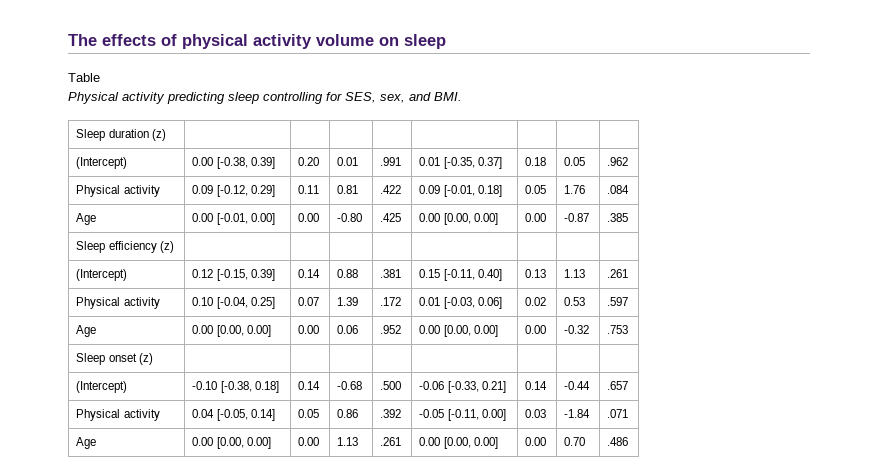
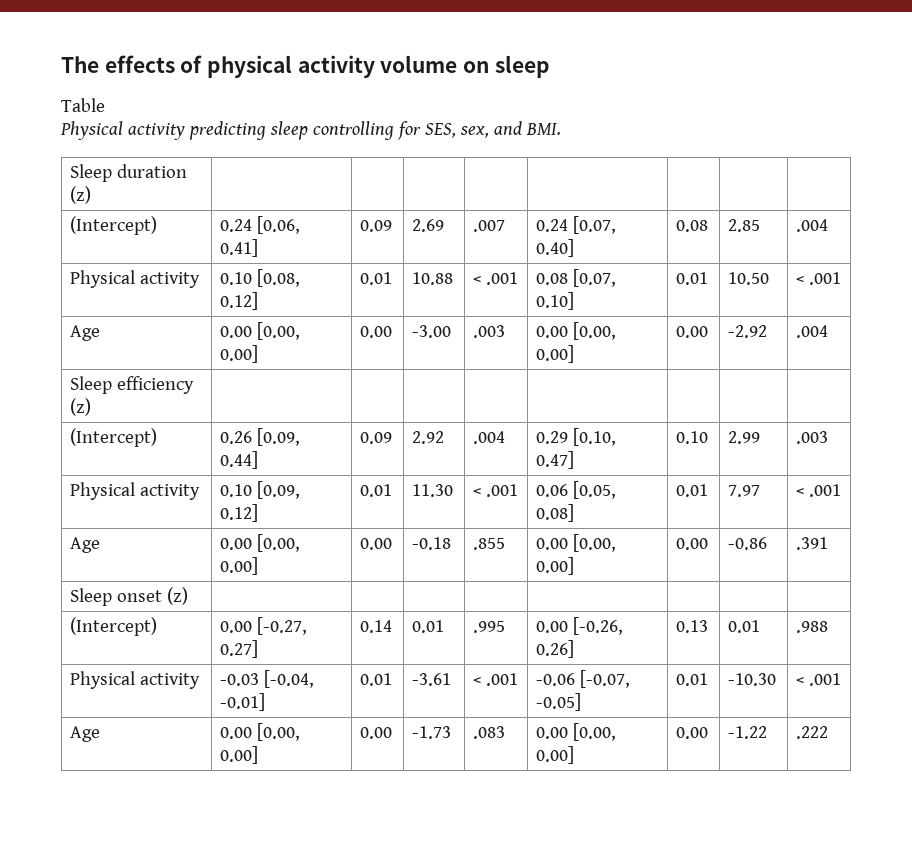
[192,157,275,169] [298,157,320,166] [337,157,359,166] [380,157,402,166] [419,157,502,169] [525,157,547,166] [564,157,586,166] [607,157,629,166] [76,185,160,197] [192,185,275,197] [298,185,320,194] [337,185,359,194] [380,185,402,194] [419,185,502,197] [525,185,547,194] [564,185,586,194] [607,185,630,194] [76,213,97,225] [192,213,275,225] [298,213,320,222] [337,213,363,222] [380,213,402,222] [419,213,498,225] [525,213,547,222] [564,213,590,222] [607,213,629,222] [76,241,174,253] [76,269,128,281] [192,269,275,281] [298,269,321,278] [337,269,359,278] [380,269,402,278] [419,269,502,281] [525,269,547,278] [564,269,586,278] [607,269,629,278] [76,297,160,309] [192,297,275,309] [298,297,320,306] [337,297,359,306] [380,297,402,306] [419,297,502,309] [525,297,547,306] [564,297,586,306] [607,297,629,306] [76,325,97,337] [192,325,271,337] [298,325,320,334] [337,325,359,334] [380,325,402,334] [419,325,498,337] [525,325,547,334] [564,325,590,334] [607,325,629,334] 0.00 [-0.38, 0.39] | 0.20 | 0.01 | .991 | 0.01 [-0.35, 0.37] | 0.18 | 0.05 | .962 // Physical activity | 0.09 [-0.12, 0.29] | 0.11 | 0.81 | .422 | 0.09 [-0.01, 0.18] | 0.05 | 1.76 | .084 // Age | 0.00 [-0.01, 0.00] | 0.00 | -0.80 | .425 | 0.00 [0.00, 0.00] | 0.00 | -0.87 | .385 // Sleep efficiency (z) | | | | | | | | // (Intercept) | 0.12 [-0.15, 0.39] | 0.14 | 0.88 | .381 | 0.15 [-0.11, 0.40] | 0.13 | 1.13 | .261 // Physical activity | 0.10 [-0.04, 0.25] | 0.07 | 1.39 | .172 | 0.01 [-0.03, 0.06] | 0.02 | 0.53 | .597 // Age | 0.00 [0.00, 0.00] | 0.00 | 0.06 | .952 | 0.00 [0.00, 0.00] | 0.00 | -0.32 | .753 -> [220,216,301,234] [220,239,259,257] [360,220,393,232] [412,219,445,232] [473,220,506,232] [536,216,617,234] [536,239,575,257] [676,220,709,232] [728,219,761,232] [796,219,829,232] [70,270,201,288] [220,269,301,287] [220,292,259,310] [360,272,393,285] [412,272,454,285] [473,272,519,285] [536,269,617,287] [536,292,575,310] [676,272,709,285] [728,272,770,285] [796,272,842,285] [70,325,101,341] [220,322,301,340] [220,345,259,363] [360,326,393,338] [412,325,452,338] [473,325,506,338] [536,322,617,340] [536,345,575,363] [676,326,709,338] [728,325,768,338] [796,325,829,338] [70,376,195,394] [70,398,92,416] [70,428,158,447] [220,428,301,446] [220,451,259,469] [360,432,393,444] [412,431,445,444] [473,431,506,444] [536,428,617,446] [536,451,575,469] [676,431,709,444] [728,431,761,444] [796,431,829,444] [70,482,201,500] [220,481,301,499] [220,504,259,522] [360,484,393,497] [412,484,454,497] [473,484,519,497] [536,481,617,499] [536,504,575,522] [676,484,709,497] [728,485,761,497] [796,484,842,497] [70,537,101,553] [220,534,301,552] [220,557,259,575] [360,538,393,550] [412,537,452,550] [473,538,506,550] [536,534,617,552] [536,557,575,575] [676,538,709,550] [728,537,768,550] [796,537,829,550] 0.24 [0.06, 0.41] | 0.09 | 2.69 | .007 | 0.24 [0.07, 0.40] | 0.08 | 2.85 | .004 // Physical activity | 0.10 [0.08, 0.12] | 0.01 | 10.88 | < .001 | 0.08 [0.07, 0.10] | 0.01 | 10.50 | < .001 // Age | 0.00 [0.00, 0.00] | 0.00 | -3.00 | .003 | 0.00 [0.00, 0.00] | 0.00 | -2.92 | .004 // Sleep efficiency (z) | | | | | | | | // (Intercept) | 0.26 [0.09, 0.44] | 0.09 | 2.92 | .004 | 0.29 [0.10, 0.47] | 0.10 | 2.99 | .003 // Physical activity | 0.10 [0.09, 0.12] | 0.01 | 11.30 | < .001 | 0.06 [0.05, 0.08] | 0.01 | 7.97 | < .001 // Age | 0.00 [0.00, 0.00] | 0.00 | -0.18 | .855 | 0.00 [0.00, 0.00] | 0.00 | -0.86 | .391
[192,381,279,393] [298,381,321,390] [337,381,363,390] [380,381,402,390] [419,381,506,393] [525,381,548,390] [564,381,591,390] [607,381,629,390] [76,409,160,421] [192,409,275,421] [298,409,320,418] [337,409,359,418] [380,409,402,418] [419,409,506,421] [525,409,547,418] [564,409,591,418] [607,409,629,418] [76,437,97,449] [192,437,271,449] [298,437,320,446] [337,437,359,446] [380,437,402,446] [419,437,498,449] [525,437,547,446] [564,437,586,446] [607,437,629,446] -0.10 [-0.38, 0.18] | 0.14 | -0.68 | .500 | -0.06 [-0.33, 0.21] | 0.14 | -0.44 | .657 // Physical activity | 0.04 [-0.05, 0.14] | 0.05 | 0.86 | .392 | -0.05 [-0.11, 0.00] | 0.03 | -1.84 | .071 // Age | 0.00 [0.00, 0.00] | 0.00 | 1.13 | .261 | 0.00 [0.00, 0.00] | 0.00 | 0.70 | .486 -> [220,617,308,635] [220,640,259,658] [360,620,393,633] [412,620,445,633] [473,621,506,633] [536,617,624,635] [536,640,575,658] [676,620,709,633] [728,620,761,633] [796,621,829,633] [70,671,201,689] [220,670,315,688] [220,693,266,711] [360,673,393,686] [412,673,452,686] [473,673,519,686] [536,670,631,688] [536,693,582,711] [676,673,709,686] [728,673,777,686] [796,673,842,686] [70,726,101,742] [220,723,301,741] [220,746,259,764] [360,727,393,739] [412,726,452,739] [473,726,506,739] [536,723,617,741] [536,746,575,764] [676,727,709,739] [728,726,768,739] [796,726,829,739] 0.00 [-0.27, 0.27] | 0.14 | 0.01 | .995 | 0.00 [-0.26, 0.26] | 0.13 | 0.01 | .988 // Physical activity | -0.03 [-0.04, -0.01] | 0.01 | -3.61 | < .001 | -0.06 [-0.07, -0.05] | 0.01 | -10.30 | < .001 // Age | 0.00 [0.00, 0.00] | 0.00 | -1.73 | .083 | 0.00 [0.00, 0.00] | 0.00 | -1.22 | .222

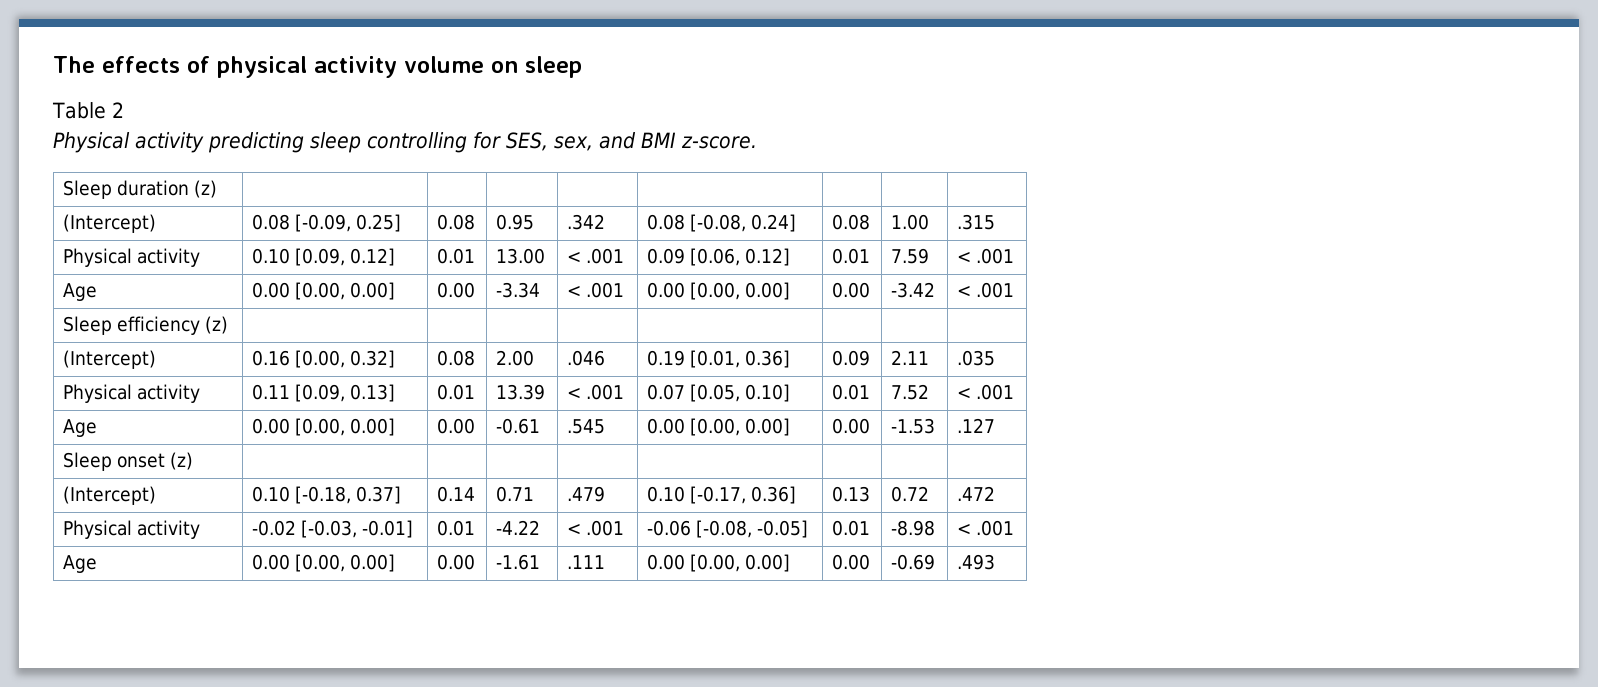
(105, 105) none -> [111,102,124,118] 2
[525,123,561,135] BMI. -> [641,132,757,149] BMI z-score.
[220,216,301,234] [220,239,259,257] [360,220,393,232] [412,219,445,232] [473,220,506,232] [536,216,617,234] [536,239,575,257] [676,220,709,232] [728,219,761,232] [796,219,829,232] [70,270,201,288] [220,269,301,287] [220,292,259,310] [360,272,393,285] [412,272,454,285] [473,272,519,285] [536,269,617,287] [536,292,575,310] [676,272,709,285] [728,272,770,285] [796,272,842,285] [70,325,101,341] [220,322,301,340] [220,345,259,363] [360,326,393,338] [412,325,452,338] [473,325,506,338] [536,322,617,340] [536,345,575,363] [676,326,709,338] [728,325,768,338] [796,325,829,338] 0.24 [0.06, 0.41] | 0.09 | 2.69 | .007 | 0.24 [0.07, 0.40] | 0.08 | 2.85 | .004 // Physical activity | 0.10 [0.08, 0.12] | 0.01 | 10.88 | < .001 | 0.08 [0.07, 0.10] | 0.01 | 10.50 | < .001 // Age | 0.00 [0.00, 0.00] | 0.00 | -3.00 | .003 | 0.00 [0.00, 0.00] | 0.00 | -2.92 | .004 -> [252,214,402,232] [437,214,476,230] [496,214,535,230] [567,214,606,230] [647,214,797,232] [832,214,871,230] [891,214,930,230] [957,214,996,230] [63,248,201,267] [252,248,396,266] [437,248,476,264] [496,248,546,264] [567,248,625,264] [647,248,791,266] [832,248,871,264] [891,248,930,264] [957,248,1015,264] [63,283,98,301] [252,282,396,300] [437,282,476,298] [496,282,541,298] [567,282,625,298] [647,282,791,300] [832,282,871,298] [891,282,936,298] [957,282,1015,298] 0.08 [-0.09, 0.25] | 0.08 | 0.95 | .342 | 0.08 [-0.08, 0.24] | 0.08 | 1.00 | .315 // Physical activity | 0.10 [0.09, 0.12] | 0.01 | 13.00 | < .001 | 0.09 [0.06, 0.12] | 0.01 | 7.59 | < .001 // Age | 0.00 [0.00, 0.00] | 0.00 | -3.34 | < .001 | 0.00 [0.00, 0.00] | 0.00 | -3.42 | < .001
[220,428,301,446] [220,451,259,469] [360,432,393,444] [412,431,445,444] [473,431,506,444] [536,428,617,446] [536,451,575,469] [676,431,709,444] [728,431,761,444] [796,431,829,444] [70,482,201,500] [220,481,301,499] [220,504,259,522] [360,484,393,497] [412,484,454,497] [473,484,519,497] [536,481,617,499] [536,504,575,522] [676,484,709,497] [728,485,761,497] [796,484,842,497] [70,537,101,553] [220,534,301,552] [220,557,259,575] [360,538,393,550] [412,537,452,550] [473,538,506,550] [536,534,617,552] [536,557,575,575] [676,538,709,550] [728,537,768,550] [796,537,829,550] 0.26 [0.09, 0.44] | 0.09 | 2.92 | .004 | 0.29 [0.10, 0.47] | 0.10 | 2.99 | .003 // Physical activity | 0.10 [0.09, 0.12] | 0.01 | 11.30 | < .001 | 0.06 [0.05, 0.08] | 0.01 | 7.97 | < .001 // Age | 0.00 [0.00, 0.00] | 0.00 | -0.18 | .855 | 0.00 [0.00, 0.00] | 0.00 | -0.86 | .391 -> [252,350,396,368] [437,350,476,366] [496,350,535,366] [567,350,606,366] [647,350,791,368] [832,350,871,366] [891,350,930,365] [957,350,996,366] [63,384,201,403] [252,384,396,402] [437,384,476,400] [496,384,546,400] [567,384,625,400] [647,384,791,402] [832,384,871,400] [891,384,930,400] [957,384,1015,400] [63,419,98,437] [252,418,396,436] [437,418,476,434] [496,418,541,434] [567,419,606,434] [647,418,791,436] [832,418,871,434] [891,418,936,434] [957,418,996,433] 0.16 [0.00, 0.32] | 0.08 | 2.00 | .046 | 0.19 [0.01, 0.36] | 0.09 | 2.11 | .035 // Physical activity | 0.11 [0.09, 0.13] | 0.01 | 13.39 | < .001 | 0.07 [0.05, 0.10] | 0.01 | 7.52 | < .001 // Age | 0.00 [0.00, 0.00] | 0.00 | -0.61 | .545 | 0.00 [0.00, 0.00] | 0.00 | -1.53 | .127
[220,617,308,635] [220,640,259,658] [360,620,393,633] [412,620,445,633] [473,621,506,633] [536,617,624,635] [536,640,575,658] 0.00 [-0.27, 0.27] | 0.14 | 0.01 | .995 | 0.00 [-0.26, 0.26] -> [252,486,402,504] [437,486,476,502] [496,486,535,502] [567,486,606,502] [647,486,797,504] 0.10 [-0.18, 0.37] | 0.14 | 0.71 | .479 | 0.10 [-0.17, 0.36]
[728,620,761,633] [796,621,829,633] [70,671,201,689] [220,670,315,688] 0.01 | .988 // Physical activity | -0.03 [-0.04, -> [891,486,930,502] [957,486,996,501] [63,520,201,539] [252,520,358,538] 0.72 | .472 // Physical activity | -0.02 [-0.03,
[412,673,452,686] -3.61 -> [496,520,541,535] -4.22
[580,670,631,688] [-0.07, -> [696,520,753,538] [-0.08,
[728,673,777,686] [796,673,842,686] [70,726,101,742] [220,723,301,741] [220,746,259,764] [360,727,393,739] [412,726,452,739] [473,726,506,739] [536,723,617,741] [536,746,575,764] [676,727,709,739] [728,726,768,739] [796,726,829,739] -10.30 | < .001 // Age | 0.00 [0.00, 0.00] | 0.00 | -1.73 | .083 | 0.00 [0.00, 0.00] | 0.00 | -1.22 | .222 -> [891,520,936,536] [957,520,1015,536] [63,555,98,573] [252,554,396,572] [437,554,476,570] [496,554,541,570] [567,555,606,569] [647,554,791,572] [832,554,871,570] [891,554,936,570] [957,554,996,570] -8.98 | < .001 // Age | 0.00 [0.00, 0.00] | 0.00 | -1.61 | .111 | 0.00 [0.00, 0.00] | 0.00 | -0.69 | .493

